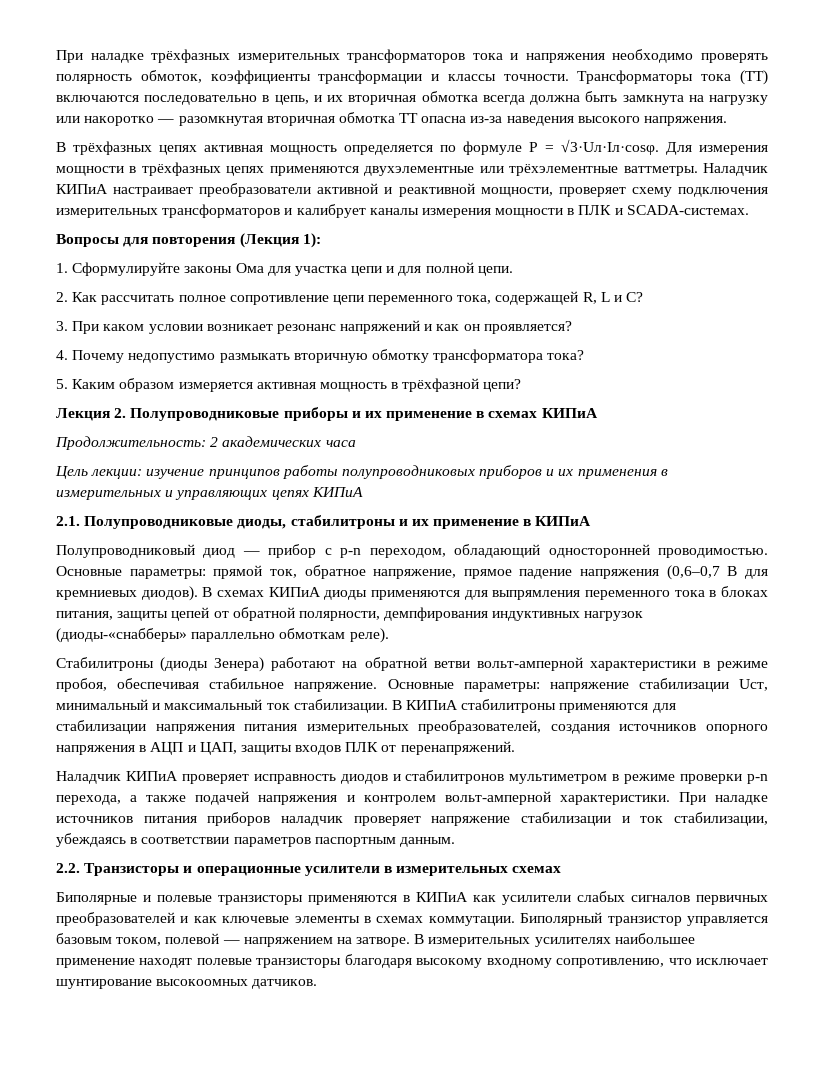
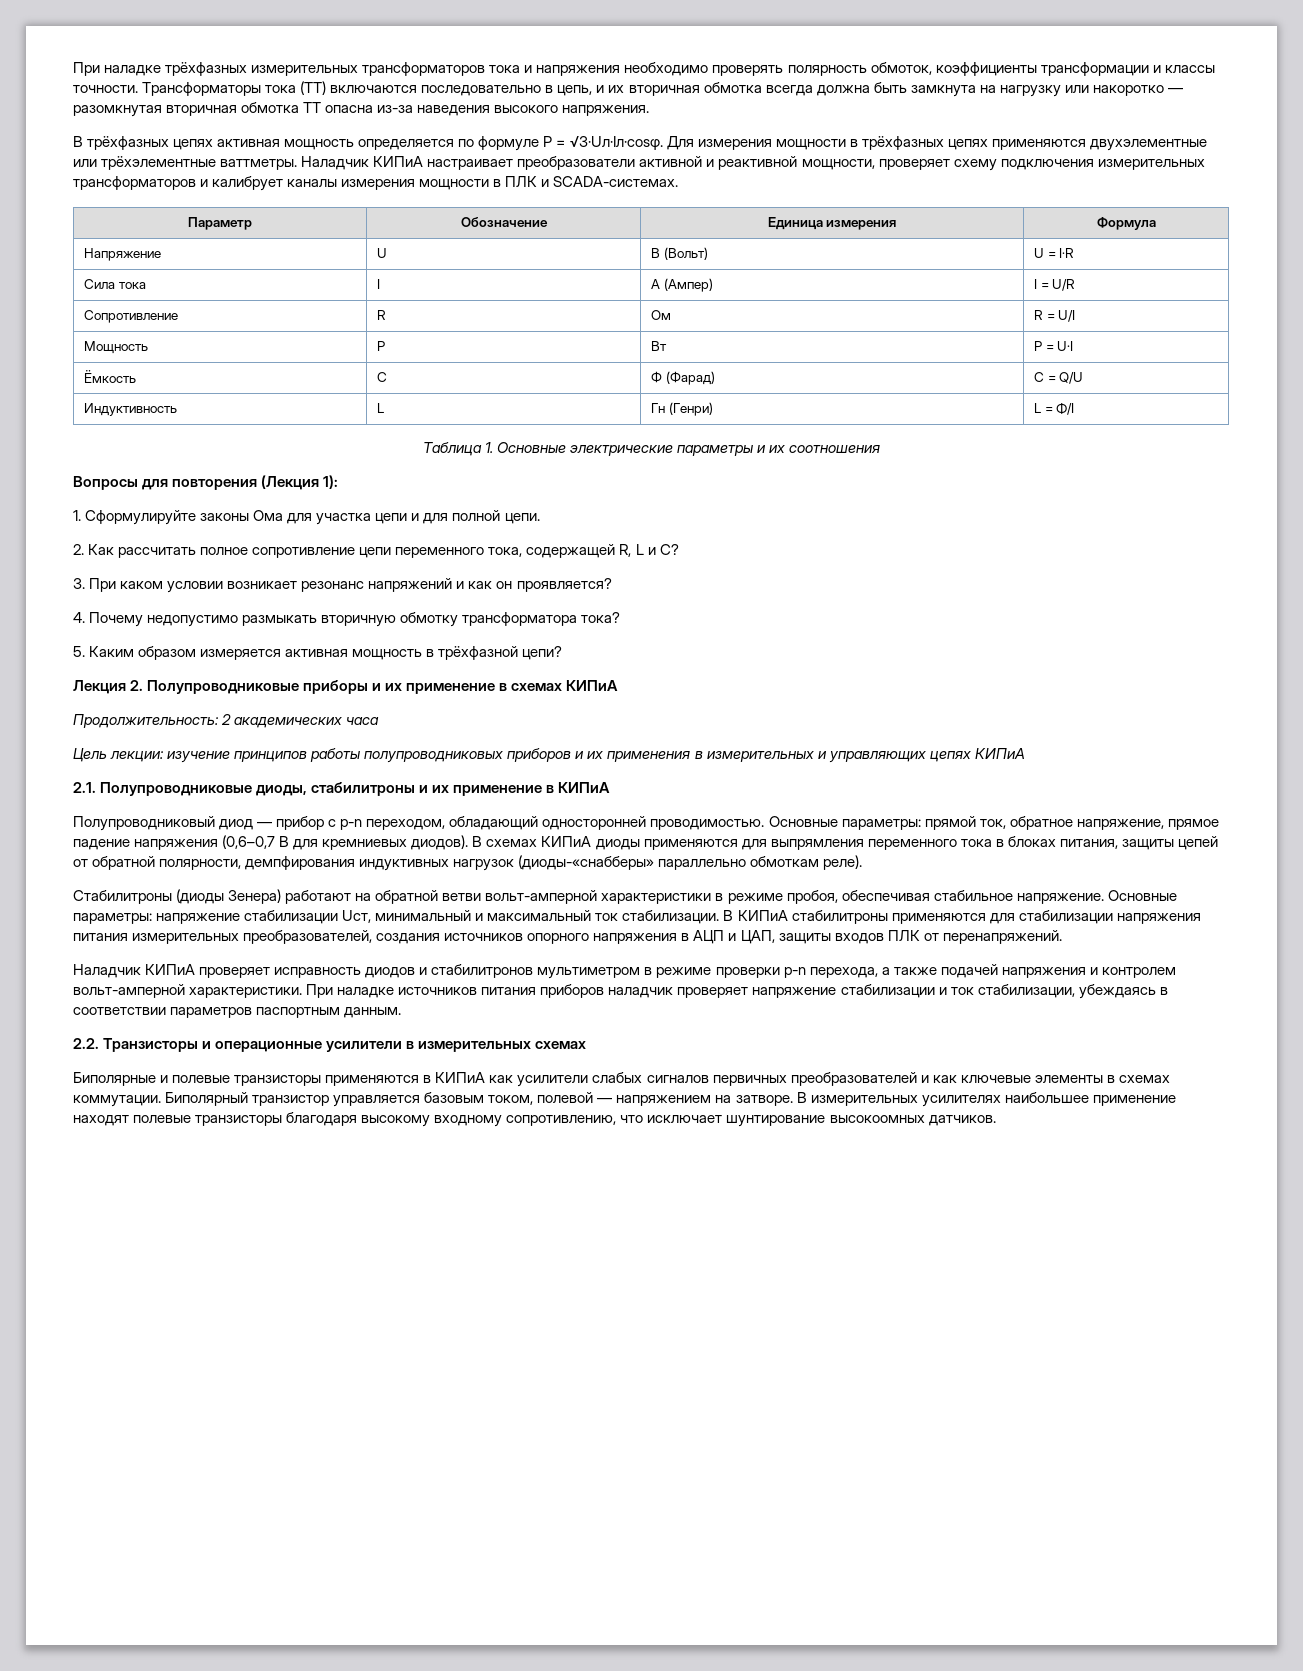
(749, 210) none -> [188,217,252,230] [460,217,548,227] [767,217,897,230] [1096,217,1156,230] [84,248,162,261] [377,248,388,258] [651,247,708,260] [1034,248,1075,258] [84,279,146,289] [377,279,381,289] [651,278,713,292] [1034,279,1076,291] [84,310,179,323] [377,310,387,320] [651,310,672,320] [1034,310,1076,322] [84,341,149,354] [377,341,386,351] [651,341,668,351] [1034,341,1074,351] [84,370,137,383] [377,372,388,382] [651,371,715,385] [1034,372,1084,384] [84,403,178,416] [377,403,385,413] [651,402,713,416] [1034,403,1075,415] [422,442,881,456] // Параметр | Обозначение | Единица измерения | Формула // Напряжение | U | В (Вольт) | U = I·R // Сила тока | I | А (Ампер) | I = U/R // Сопротивление | R | Ом | R = U/I // Мощность | P | Вт | P = U·I // Ёмкость | C | Ф (Фарад) | C = Q/U // Индуктивность | L | Гн (Генри) | L = Φ/I // Таблица 1. Основные электрические параметры и их соотношения

